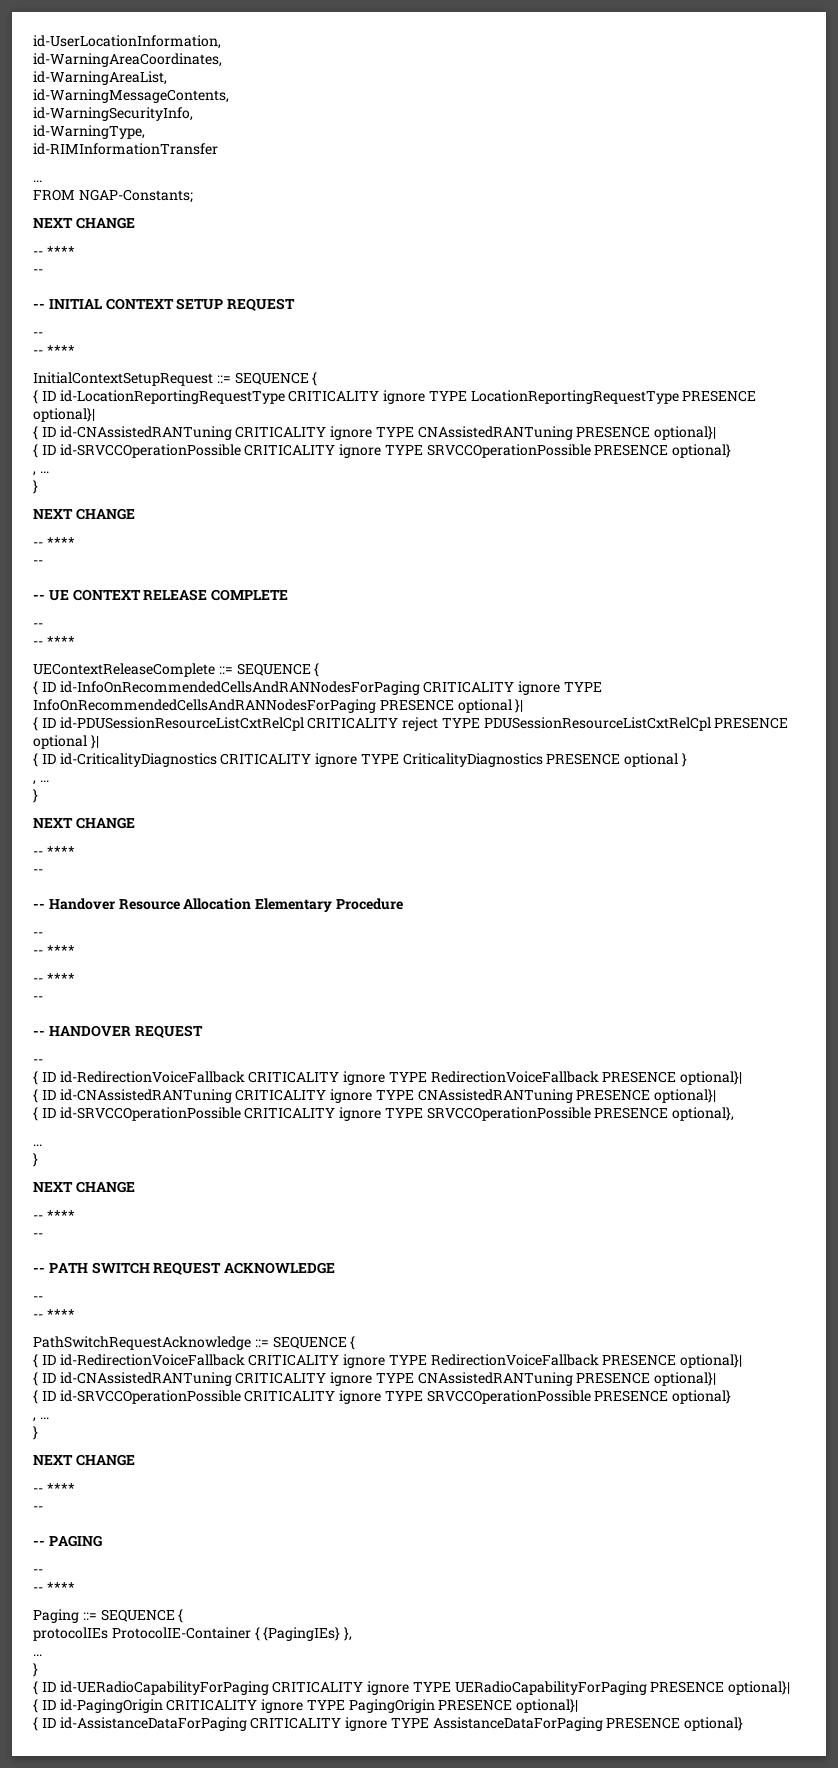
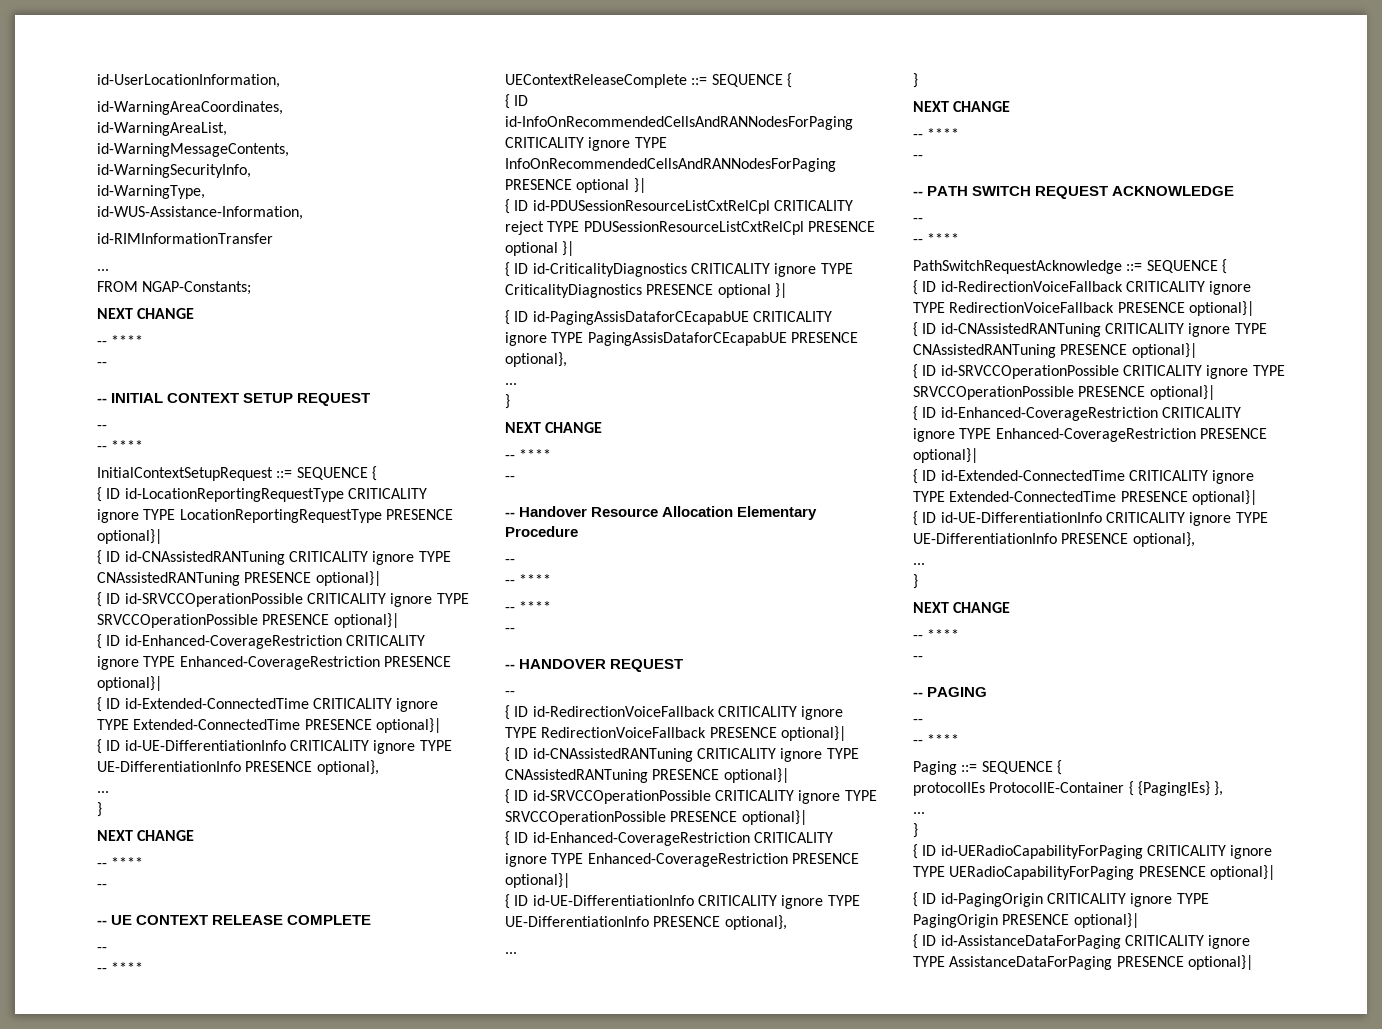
(145, 132) none -> [97,206,303,220] // id-WUS-Assistance-Information,
[672,444,732,458] [33,471,36,476] optional} // , -> [333,613,399,628] [97,634,425,649] [97,656,451,670] [97,676,162,691] [97,697,439,712] [97,718,441,733] [97,739,452,754] [97,760,379,775] optional}| // { ID id-Enhanced-CoverageRestriction CRITICALITY ignore TYPE Enhanced-CoverageRestriction PRESENCE optional}| // { ID id-Extended-ConnectedTime CRITICALITY ignore TYPE Extended-ConnectedTime PRESENCE optional}| // { ID id-UE-DifferentiationInfo CRITICALITY ignore TYPE UE-DifferentiationInfo PRESENCE optional}, //
[682,753,688,767] [33,780,36,785] } // , -> [774,283,787,298] [505,310,832,325] [505,332,858,346] [505,352,567,367] }| // { ID id-PagingAssisDataforCEcapabUE CRITICALITY ignore TYPE PagingAssisDataforCEcapabUE PRESENCE optional}, //
(669, 1113) none -> [741,810,807,825] [505,831,833,846] [505,853,859,867] [505,873,570,888] [505,894,860,909] [505,916,721,927] optional}| // { ID id-Enhanced-CoverageRestriction CRITICALITY ignore TYPE Enhanced-CoverageRestriction PRESENCE optional}| // { ID id-UE-DifferentiationInfo CRITICALITY ignore TYPE UE-DifferentiationInfo PRESENCE
[672,1390,732,1404] [33,1417,36,1422] optional} // , -> [1149,385,1215,400] [913,406,1241,421] [913,428,1267,442] [913,448,978,463] [913,469,1255,484] [913,490,1257,505] [913,511,1268,526] [913,532,1195,547] optional}| // { ID id-Enhanced-CoverageRestriction CRITICALITY ignore TYPE Enhanced-CoverageRestriction PRESENCE optional}| // { ID id-Extended-ConnectedTime CRITICALITY ignore TYPE Extended-ConnectedTime PRESENCE optional}| // { ID id-UE-DifferentiationInfo CRITICALITY ignore TYPE UE-DifferentiationInfo PRESENCE optional}, //
[684,1717,744,1731] optional} -> [1187,955,1253,970] optional}|

